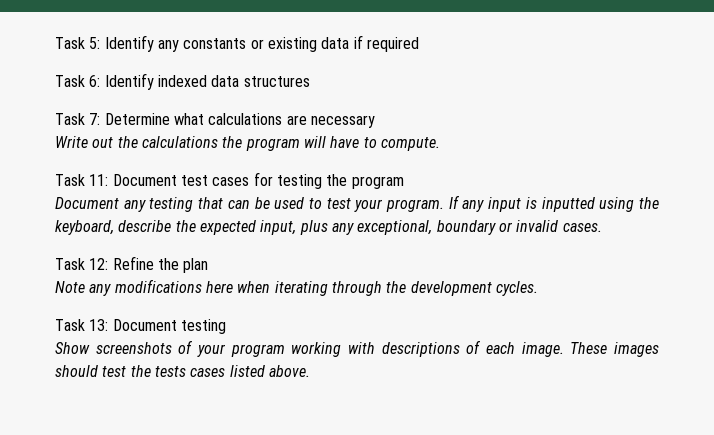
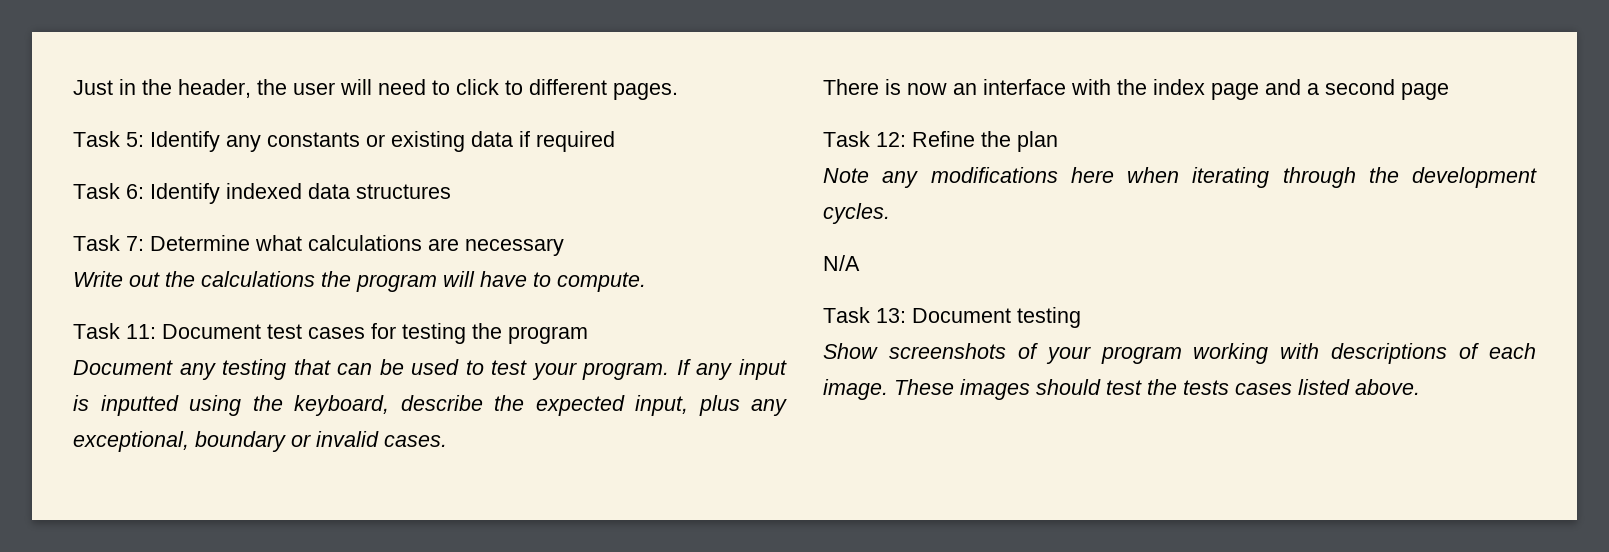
(55, 43) none -> [73,79,678,100] Just in the header, the user will need to click to different pages. //
(602, 227) none -> [823,79,1449,100] // There is now an interface with the index page and a second page
(538, 288) none -> [823,255,860,271] // N/A

